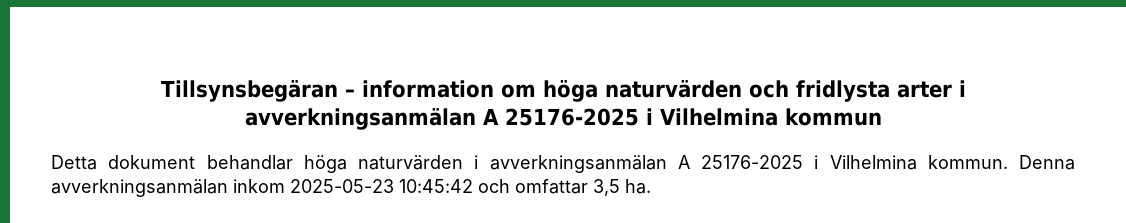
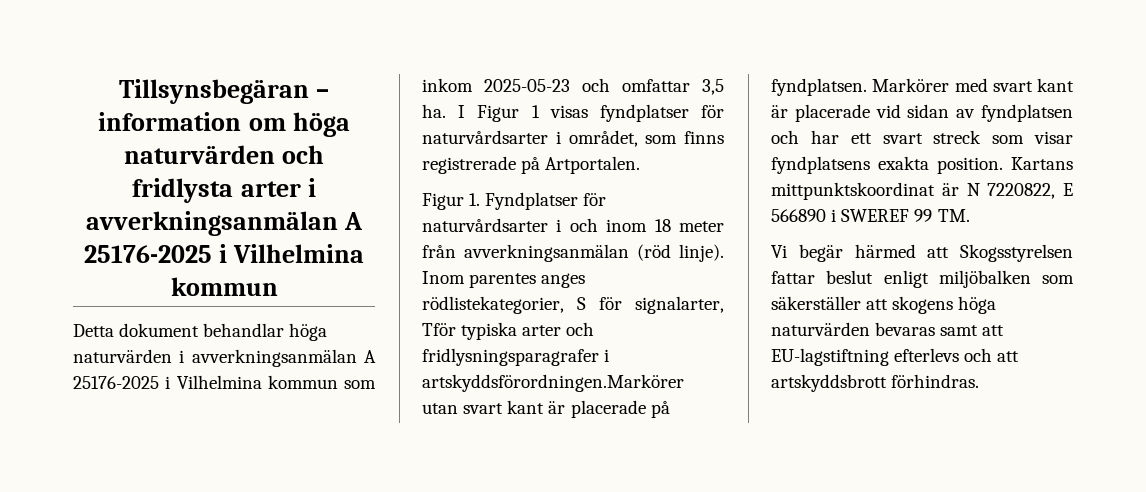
[927,155,1075,170] [51,179,228,197] kommun. Denna avverkningsanmälan -> [267,375,376,389] kommun som
[399,179,473,193] 10:45:42 -> (570, 85) none
(651, 186) none -> [458,104,724,122] [422,130,724,147] [422,156,641,174] [422,192,607,210] [422,218,724,232] [422,244,724,262] [422,271,586,288] [422,296,724,314] [422,322,595,340] [422,348,610,366] [422,374,684,392] [422,400,670,418] [771,78,1074,96] [771,104,1073,122] [771,130,1073,144] [771,156,1073,174] [771,182,1073,200] [771,209,970,222] [771,244,1073,262] [771,270,1074,288] [771,296,997,314] [771,322,1005,336] [771,348,1020,366] [771,374,980,392] I Figur 1 visas fyndplatser för naturvårdsarter i området, som finns registrerade på Artportalen. // Figur 1. Fyndplatser för naturvårdsarter i och inom 18 meter från avverkningsanmälan (röd linje). Inom parentes anges rödlistekategorier, S för signalarter, Tför typiska arter och fridlysningsparagrafer i artskyddsförordningen.Markörer utan svart kant är placerade på fyndplatsen. Markörer med svart kant är placerade vid sidan av fyndplatsen och har ett svart streck som visar fyndplatsens exakta position. Kartans mittpunktskoordinat är N 7220822, E 566890 i SWEREF 99 TM. // Vi begär härmed att Skogsstyrelsen fattar beslut enligt miljöbalken som säkerställer att skogens höga naturvärden bevaras samt att EU-lagstiftning efterlevs och att artskyddsbrott förhindras.

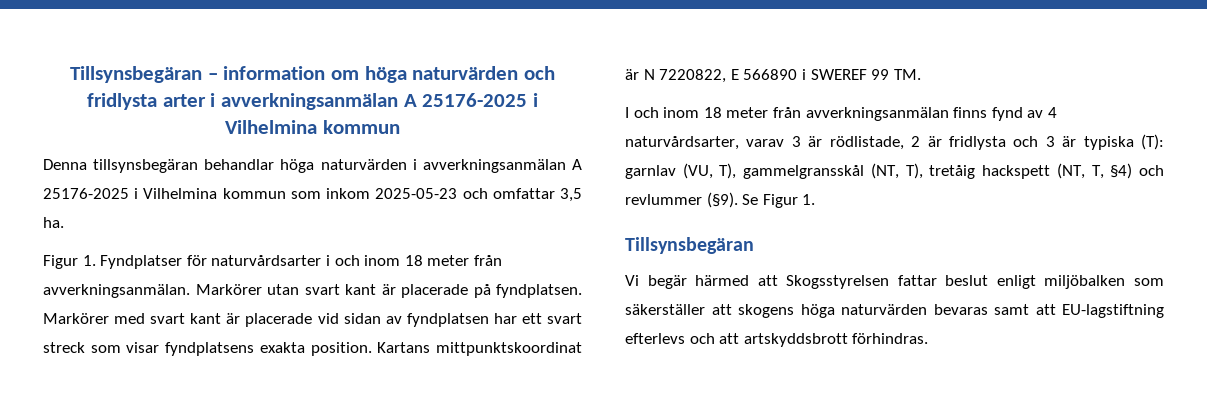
[73,323,200,337] Detta dokument -> [43,159,199,173] Denna tillsynsbegäran
[458,104,724,122] [422,130,724,147] [422,156,641,174] I Figur 1 visas fyndplatser för naturvårdsarter i området, som finns registrerade på Artportalen. -> (64, 222) none
[464,244,724,262] [422,271,586,288] [422,296,724,314] [422,322,595,340] [422,348,610,366] [422,374,684,392] avverkningsanmälan (röd linje). Inom parentes anges rödlistekategorier, S för signalarter, Tför typiska arter och fridlysningsparagrafer i artskyddsförordningen.Markörer -> [43,284,262,298] avverkningsanmälan. Markörer
[771,130,799,144] och -> (489, 320) none
(970, 215) none -> [625,107,1057,121] [625,134,1164,150] [625,163,1164,179] [625,192,816,208] [625,237,754,254] // I och inom 18 meter från avverkningsanmälan finns fynd av 4 naturvårdsarter, varav 3 är rödlistade, 2 är fridlysta och 3 är typiska (T): garnlav (VU, T), gammelgransskål (NT, T), tretåig hackspett (NT, T, §4) och revlummer (§9). Se Figur 1. // Tillsynsbegäran

